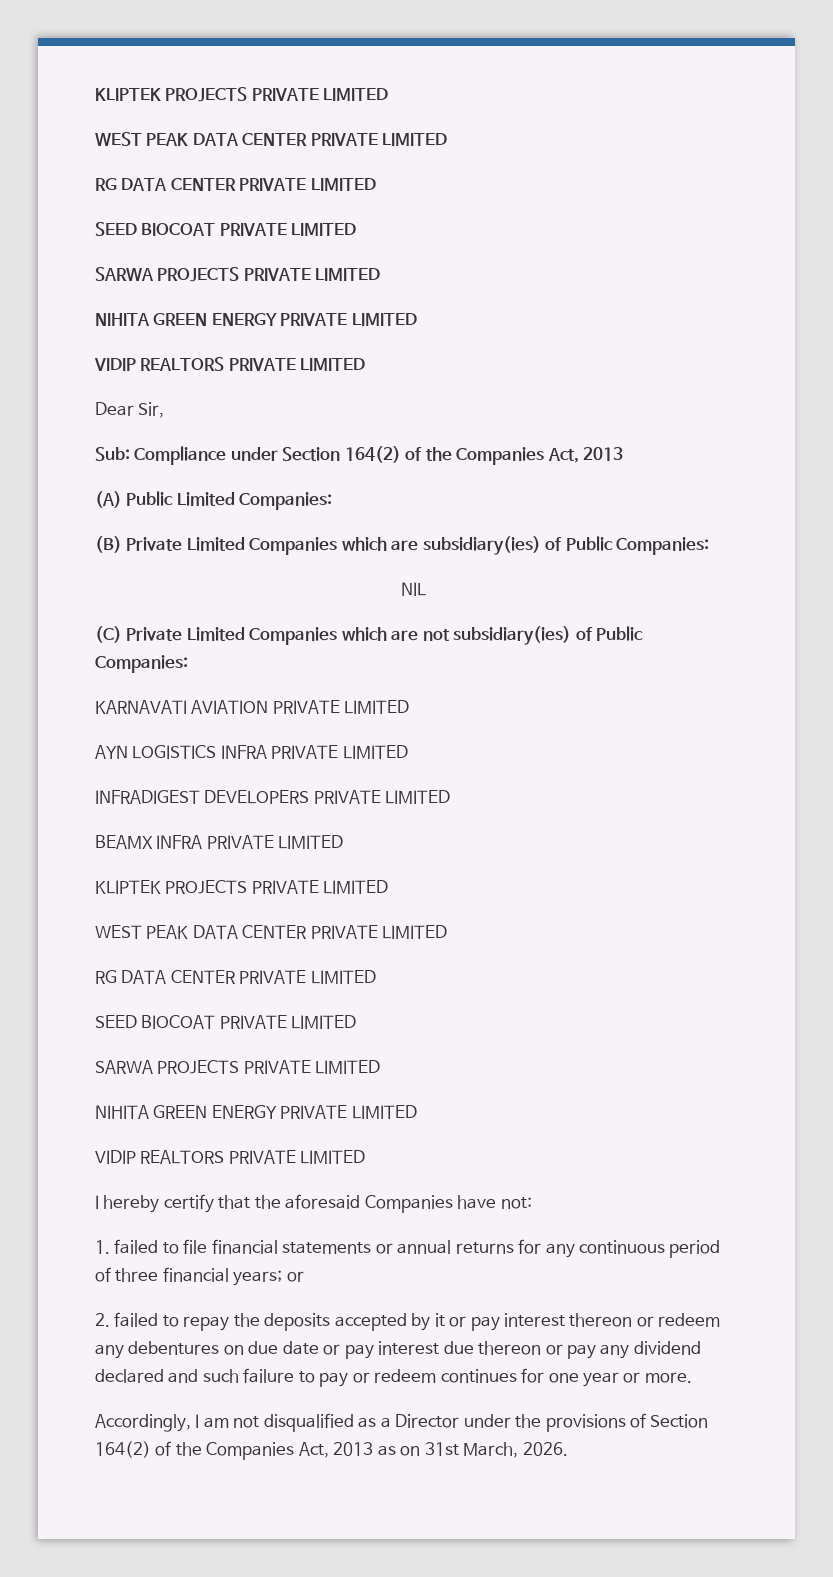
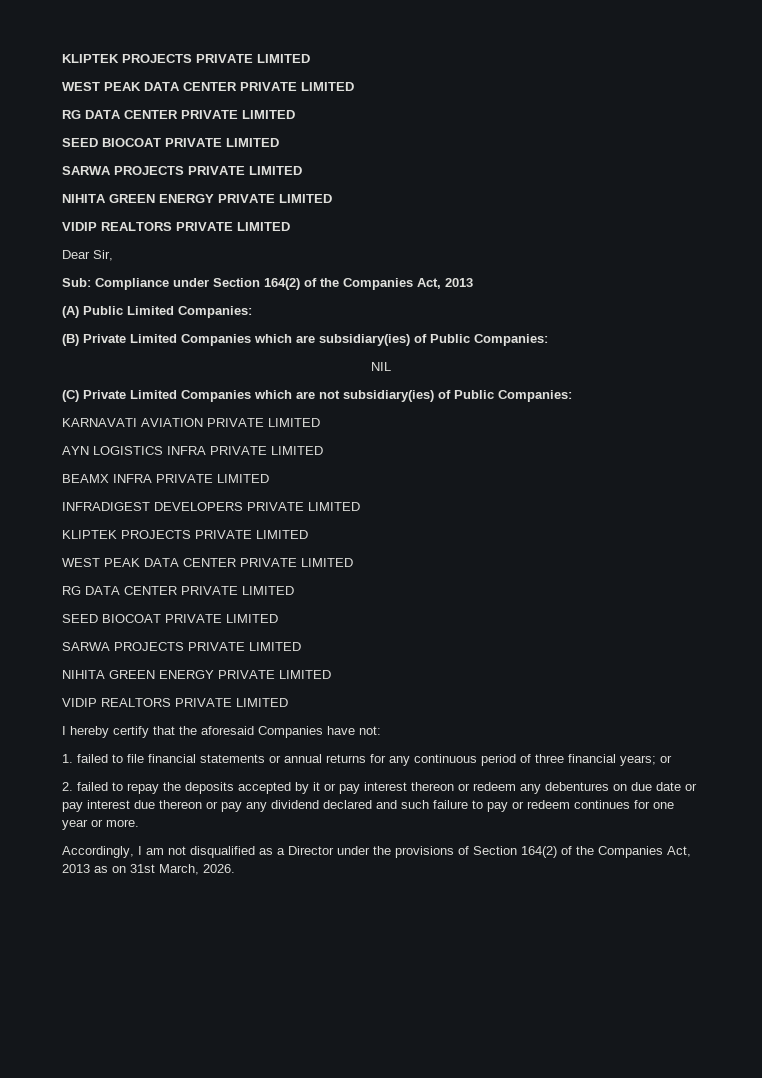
[95,790,451,804] [95,835,203,849] INFRADIGEST DEVELOPERS PRIVATE LIMITED // BEAMX INFRA -> [62,474,269,483] [62,502,243,511] BEAMX INFRA PRIVATE LIMITED // INFRADIGEST DEVELOPERS

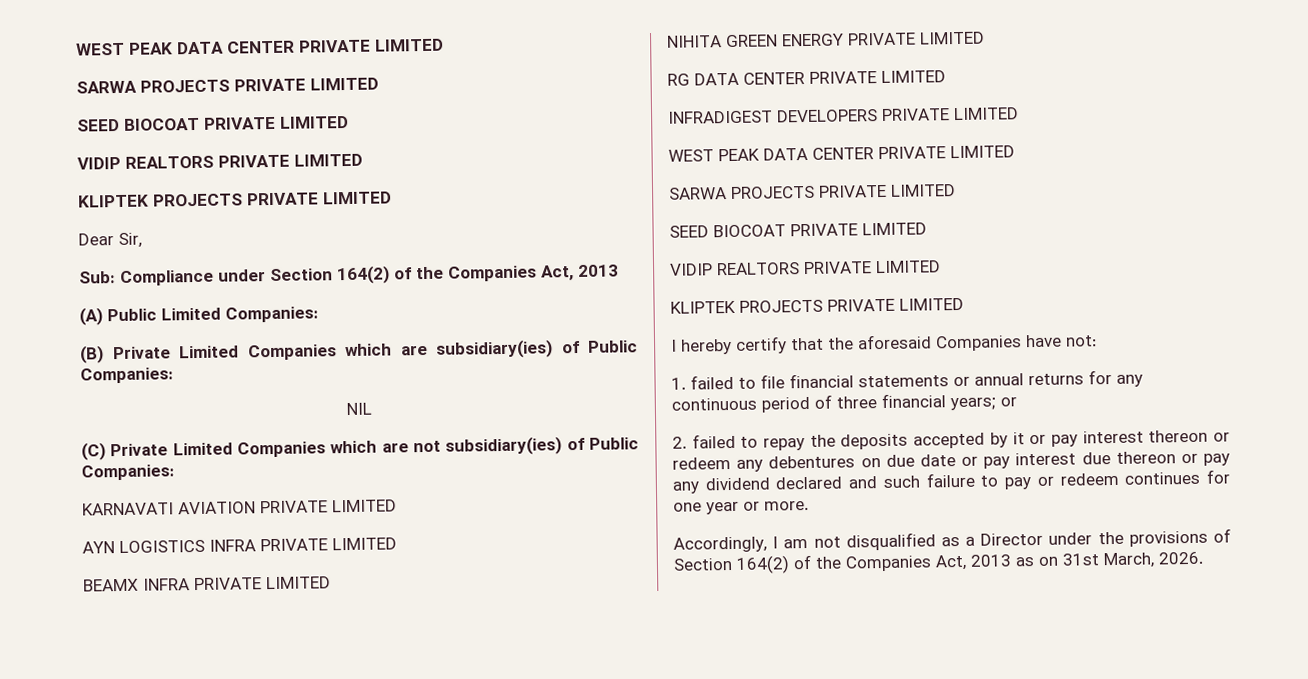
[62,54,310,63] [62,82,354,91] [62,110,295,119] [62,138,279,147] [62,166,302,175] [62,194,332,203] [62,222,172,231] KLIPTEK PROJECTS PRIVATE LIMITED // WEST PEAK DATA CENTER PRIVATE LIMITED // RG DATA CENTER PRIVATE LIMITED // SEED BIOCOAT PRIVATE LIMITED // SARWA PROJECTS PRIVATE LIMITED // NIHITA GREEN ENERGY PRIVATE LIMITED // VIDIP REALTORS -> [76,38,444,56] [76,77,379,94] [77,115,349,132] [77,153,363,170] [78,193,243,208] WEST PEAK DATA CENTER PRIVATE LIMITED // SARWA PROJECTS PRIVATE LIMITED // SEED BIOCOAT PRIVATE LIMITED // VIDIP REALTORS PRIVATE LIMITED // KLIPTEK PROJECTS
[62,502,360,511] [62,530,308,539] [62,558,353,567] [62,586,294,595] [62,614,278,623] [62,642,301,651] [62,670,331,679] [62,698,171,707] INFRADIGEST DEVELOPERS PRIVATE LIMITED // KLIPTEK PROJECTS PRIVATE LIMITED // WEST PEAK DATA CENTER PRIVATE LIMITED // RG DATA CENTER PRIVATE LIMITED // SEED BIOCOAT PRIVATE LIMITED // SARWA PROJECTS PRIVATE LIMITED // NIHITA GREEN ENERGY PRIVATE LIMITED // VIDIP REALTORS -> [667,31,985,48] [667,70,946,86] [668,107,1019,124] [668,145,1015,162] [669,184,956,200] [669,222,927,238] [670,260,941,276] [670,299,823,314] NIHITA GREEN ENERGY PRIVATE LIMITED // RG DATA CENTER PRIVATE LIMITED // INFRADIGEST DEVELOPERS PRIVATE LIMITED // WEST PEAK DATA CENTER PRIVATE LIMITED // SARWA PROJECTS PRIVATE LIMITED // SEED BIOCOAT PRIVATE LIMITED // VIDIP REALTORS PRIVATE LIMITED // KLIPTEK PROJECTS

